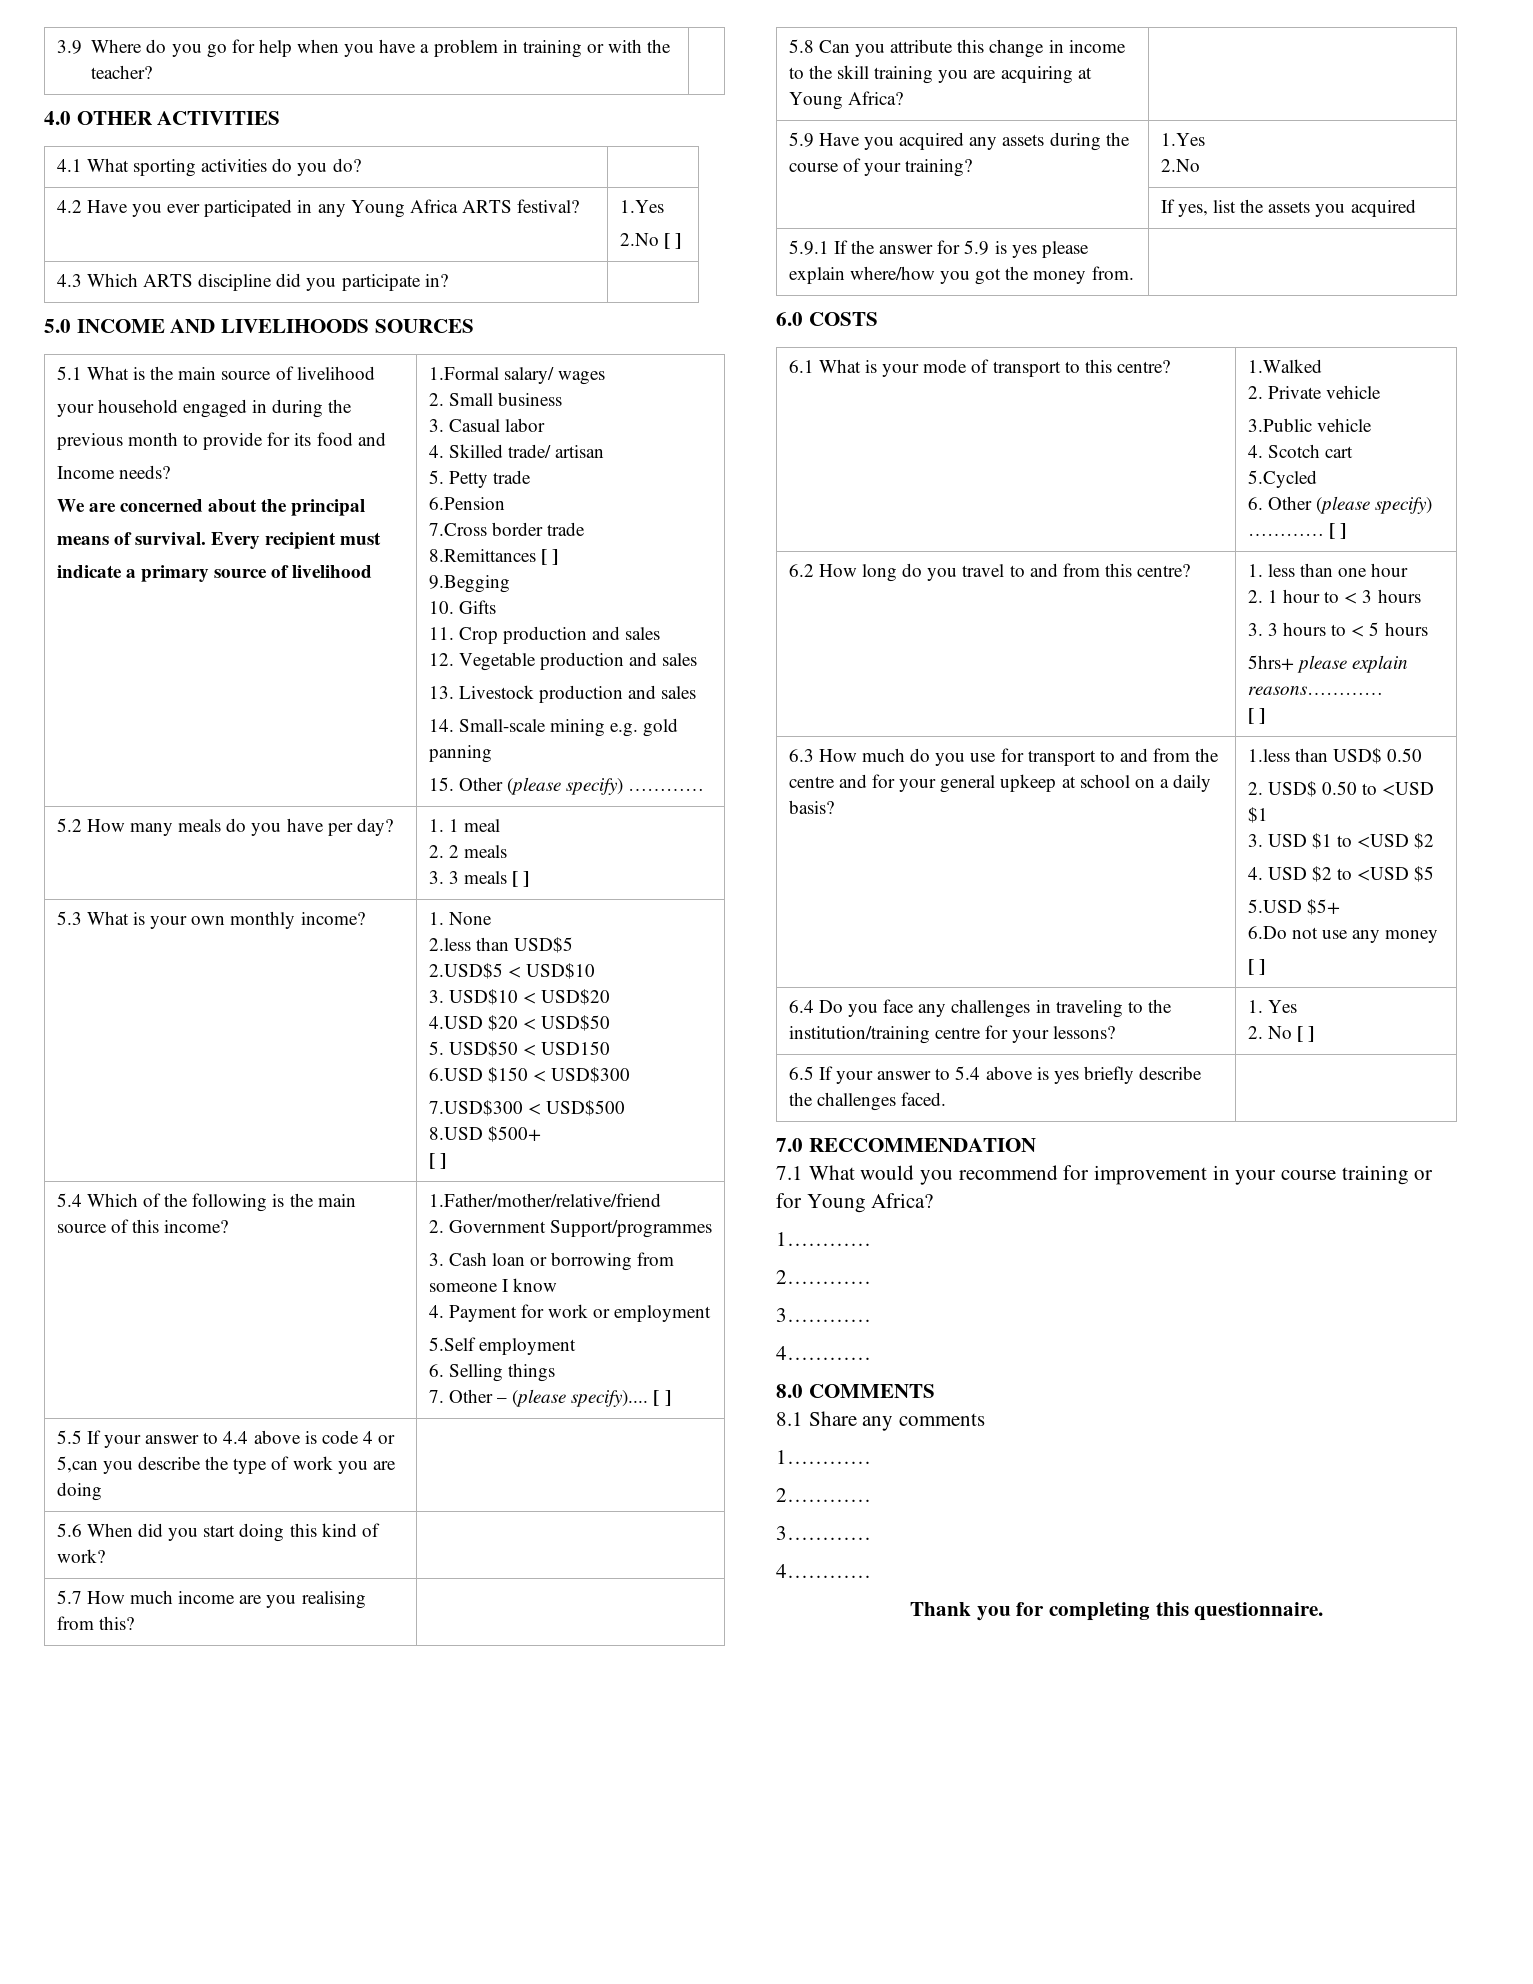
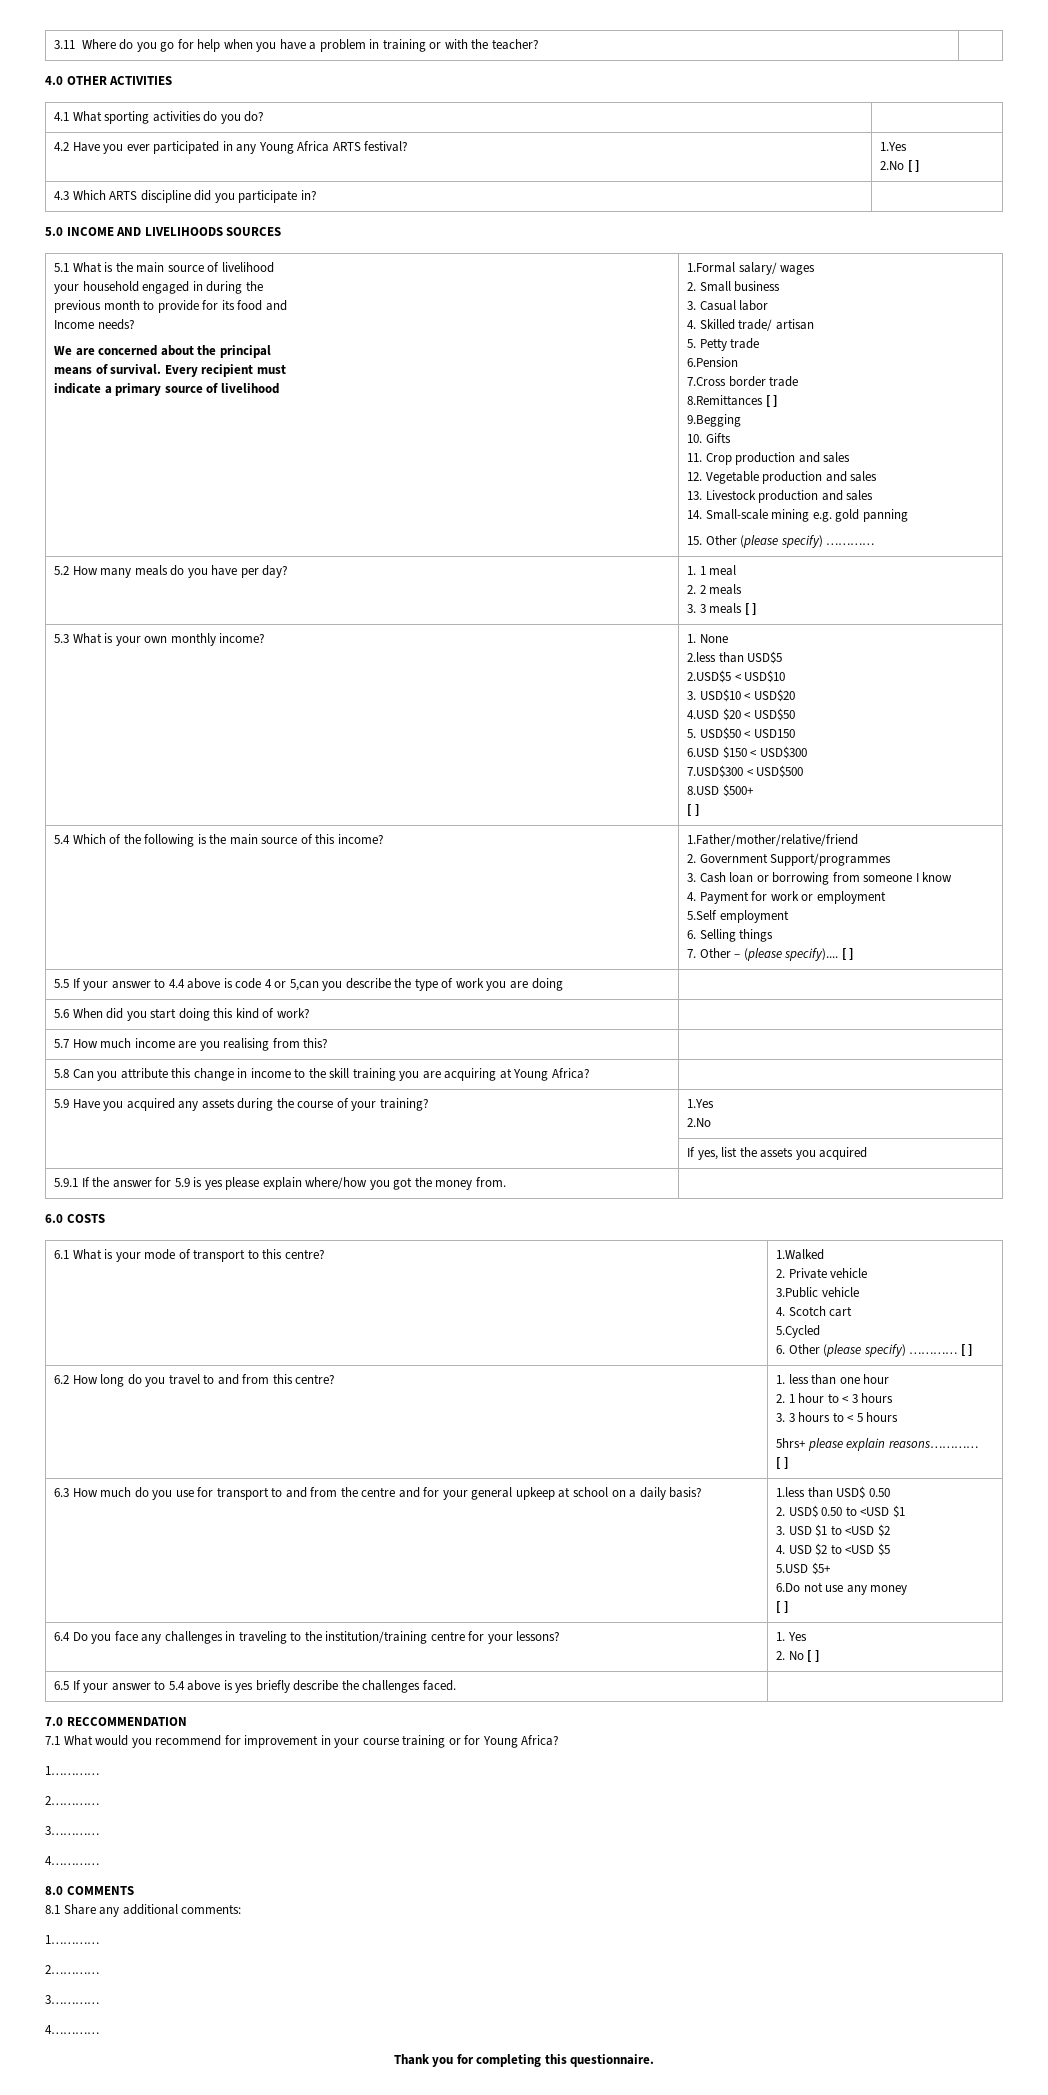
[56,40,82,54] 3.9 -> [54,40,76,49] 3.11
[899,1413,986,1426] comments -> [122,1904,242,1915] additional comments:

